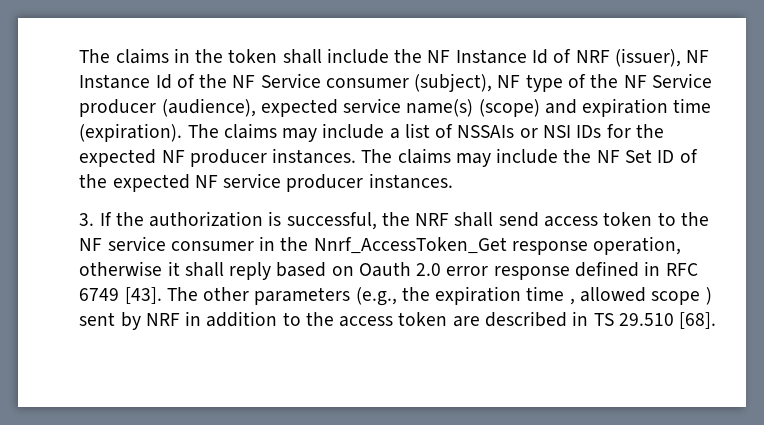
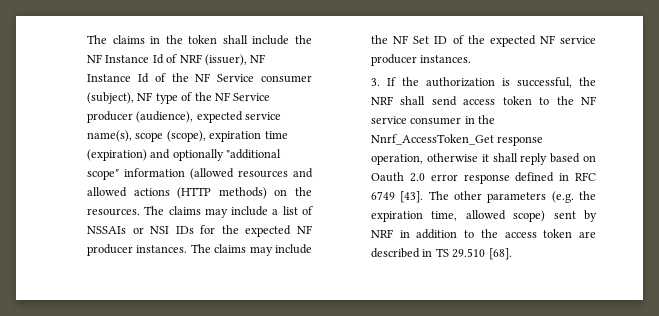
[406,98,712,117] [79,123,183,142] name(s) (scope) and expiration time (expiration). -> [87,130,288,142] [87,149,282,161] [87,168,313,180] [87,187,312,199] [87,208,141,216] name(s), scope (scope), expiration time (expiration) and optionally "additional scope" information (allowed resources and allowed actions (HTTP methods) on the resources.
[355,287,397,306] (e.g., -> [551,191,574,203] (e.g.
[526,286,712,305] time , allowed scope ) -> [431,210,546,222] time, allowed scope)

